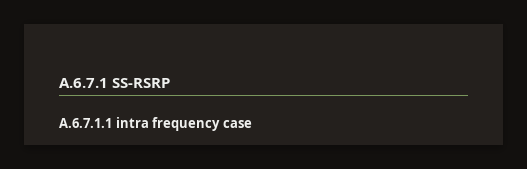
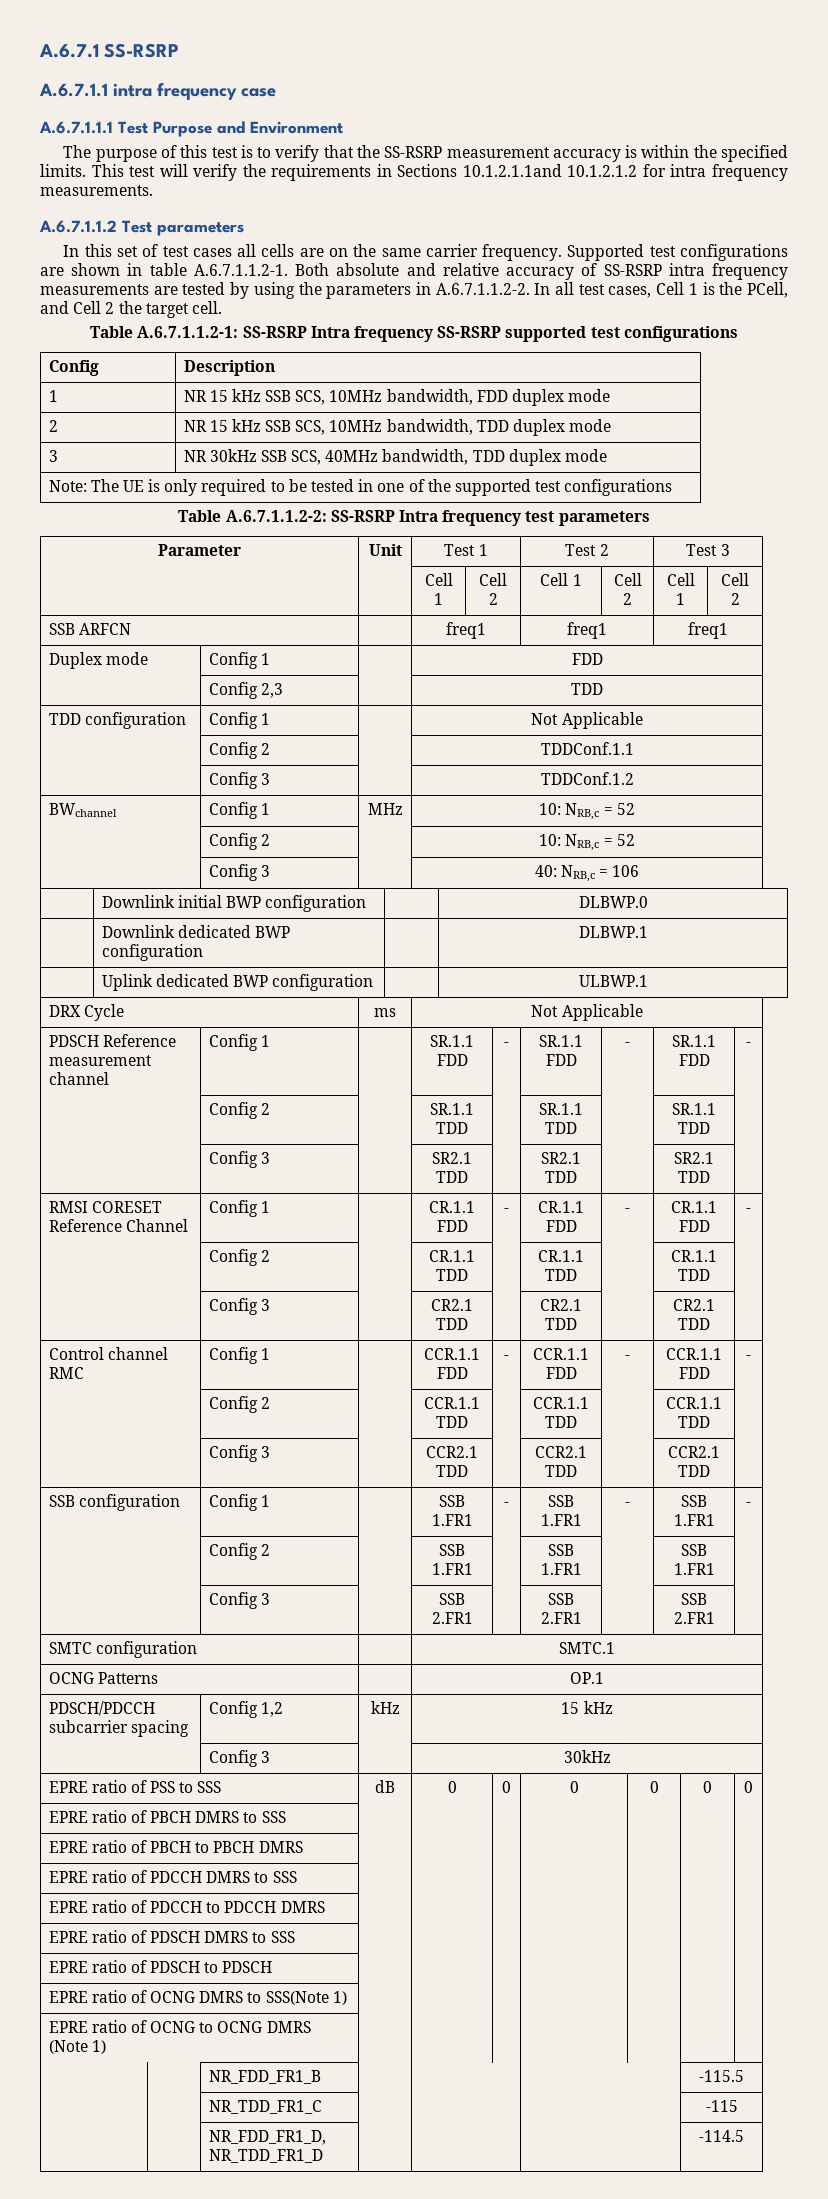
(252, 124) none -> [39,121,343,137] [63,145,788,162] [40,164,789,181] [40,185,153,196] [39,220,244,236] [63,244,788,261] [40,263,789,280] [40,282,789,299] [40,301,222,318] [90,326,738,342] [48,360,99,376] [183,360,275,376] [48,390,58,402] [183,389,611,406] [48,420,58,432] [183,419,612,436] [48,450,58,462] [183,449,607,466] [48,479,673,496] [178,510,650,526] [158,544,241,556] [368,544,402,556] [444,544,488,556] [565,544,609,556] [686,544,730,556] [424,573,453,586] [434,593,443,605] [479,573,507,586] [488,593,498,605] [540,573,582,586] [613,573,642,586] [623,593,632,605] [666,573,695,586] [676,593,685,605] [721,573,749,586] [730,593,740,605] [48,623,131,635] [446,622,486,639] [567,622,607,639] [688,622,728,639] [48,652,148,669] [208,652,270,669] [571,653,603,665] [208,682,283,699] [571,683,603,695] [48,712,186,729] [208,712,270,729] [531,712,643,729] [208,742,270,759] [540,742,634,755] [208,772,270,789] [540,772,634,785] [48,803,117,817] [208,802,270,819] [367,803,403,815] [539,803,635,820] [208,833,270,850] [539,834,635,851] [208,864,270,881] [534,865,640,882] [101,895,367,912] [578,896,648,908] [101,925,290,938] [101,944,203,961] [578,926,648,938] [101,974,374,991] [578,975,648,987] [48,1004,124,1021] [374,1008,396,1017] [531,1004,643,1021] [48,1034,176,1047] [48,1055,152,1066] [48,1072,109,1085] [208,1034,270,1051] [430,1035,474,1047] [436,1054,468,1066] [504,1042,509,1047] [539,1035,583,1047] [545,1054,577,1066] [625,1042,630,1047] [672,1035,716,1047] [678,1054,710,1066] [746,1042,751,1047] [208,1102,270,1119] [430,1103,474,1115] [436,1122,468,1134] [539,1103,583,1115] [545,1122,577,1134] [672,1103,716,1115] [678,1122,710,1134] [208,1151,270,1168] [432,1152,472,1164] [436,1171,468,1183] [541,1152,581,1164] [545,1171,577,1183] [674,1152,714,1164] [678,1171,710,1183] [48,1201,162,1213] [48,1219,188,1232] [208,1200,270,1217] [429,1201,475,1213] [436,1220,468,1232] [504,1208,509,1213] [538,1201,584,1213] [545,1220,577,1232] [625,1208,630,1213] [671,1201,717,1213] [678,1220,710,1232] [746,1208,751,1213] [208,1249,270,1266] [429,1250,475,1262] [436,1269,468,1281] [538,1250,584,1262] [545,1269,577,1281] [671,1250,717,1262] [678,1269,710,1281] [208,1298,270,1315] [431,1299,473,1311] [436,1318,468,1330] [540,1299,582,1311] [545,1318,577,1330] [673,1299,715,1311] [678,1318,710,1330] [48,1347,168,1360] [48,1367,84,1379] [208,1347,270,1364] [424,1348,480,1360] [436,1367,468,1379] [504,1355,509,1360] [533,1348,589,1360] [545,1367,577,1379] [625,1355,630,1360] [666,1348,722,1360] [678,1367,710,1379] [746,1355,751,1360] [208,1396,270,1413] [424,1397,480,1409] [436,1416,468,1428] [533,1397,589,1409] [545,1416,577,1428] [666,1397,722,1409] [678,1416,710,1428] [208,1445,270,1462] [426,1446,478,1458] [436,1465,468,1477] [535,1446,587,1458] [545,1465,577,1477] [668,1446,720,1458] [678,1465,710,1477] [48,1494,180,1511] [208,1494,270,1511] [439,1495,465,1507] [431,1514,473,1526] [504,1502,509,1507] [548,1495,574,1507] [540,1514,582,1526] [625,1502,630,1507] [681,1495,707,1507] [673,1514,715,1526] [746,1502,751,1507] [208,1543,270,1560] [439,1544,465,1556] [431,1563,473,1575] [548,1544,574,1556] [540,1563,582,1575] [681,1544,707,1556] [673,1563,715,1575] [208,1592,270,1609] [439,1593,465,1605] [431,1612,473,1624] [548,1593,574,1605] [540,1612,582,1624] [681,1593,707,1605] [673,1612,715,1624] [48,1641,197,1658] [559,1642,615,1654] [48,1672,158,1684] [570,1672,604,1684] [48,1701,155,1716] [48,1720,189,1737] [208,1701,283,1718] [370,1701,400,1714] [561,1701,613,1714] [208,1750,270,1767] [563,1750,611,1763] [48,1780,222,1793] [375,1780,395,1793] [447,1781,457,1793] [502,1781,511,1793] [569,1781,579,1793] [649,1781,659,1793] [703,1781,712,1793] [744,1781,753,1793] [48,1810,286,1823] [48,1840,303,1853] [48,1870,297,1883] [48,1900,325,1913] [48,1930,295,1943] [48,1960,273,1973] [48,1990,347,2005] [48,2020,311,2033] [48,2040,106,2054] [208,2070,321,2084] [699,2070,744,2082] [208,2100,322,2114] [705,2100,738,2112] [208,2130,326,2145] [208,2149,323,2163] [699,2130,744,2142] // A.6.7.1.1.1 Test Purpose and Environment // The purpose of this test is to verify that the SS-RSRP measurement accuracy is within the specified limits. This test will verify the requirements in Sections 10.1.2.1.1and 10.1.2.1.2 for intra frequency measurements. // A.6.7.1.1.2 Test parameters // In this set of test cases all cells are on the same carrier frequency. Supported test configurations are shown in table A.6.7.1.1.2-1. Both absolute and relative accuracy of SS-RSRP intra frequency measurements are tested by using the parameters in A.6.7.1.1.2-2. In all test cases, Cell 1 is the PCell, and Cell 2 the target cell. // Table A.6.7.1.1.2-1: SS-RSRP Intra frequency SS-RSRP supported test configurations // Config | Description // 1 | NR 15 kHz SSB SCS, 10MHz bandwidth, FDD duplex mode // 2 | NR 15 kHz SSB SCS, 10MHz bandwidth, TDD duplex mode // 3 | NR 30kHz SSB SCS, 40MHz bandwidth, TDD duplex mode // Note: The UE is only required to be tested in one of the supported test configurations // Table A.6.7.1.1.2-2: SS-RSRP Intra frequency test parameters // Parameter | Unit | Test 1 | Test 2 | Test 3 // | | Cell 1 | Cell 2 | Cell 1 | Cell 2 | Cell 1 | Cell 2 // SSB ARFCN | | freq1 | freq1 | freq1 // Duplex mode | Config 1 | | FDD // | Config 2,3 | | TDD // TDD configuration | Config 1 | | Not Applicable // | Config 2 | | TDDConf.1.1 // | Config 3 | | TDDConf.1.2 // BWchannel | Config 1 | MHz | 10: NRB,c = 52 // | Config 2 | | 10: NRB,c = 52 // | Config 3 | | 40: NRB,c = 106 // | Downlink initial BWP configuration | | DLBWP.0 // | Downlink dedicated BWP configuration | | DLBWP.1 // | Uplink dedicated BWP configuration | | ULBWP.1 // DRX Cycle | ms | Not Applicable // PDSCH Reference measurement channel | Config 1 | | SR.1.1 FDD | - | SR.1.1 FDD | - | SR.1.1 FDD | - // | Config 2 | | SR.1.1 TDD | | SR.1.1 TDD | | SR.1.1 TDD | // | Config 3 | | SR2.1 TDD | | SR2.1 TDD | | SR2.1 TDD | // RMSI CORESET Reference Channel | Config 1 | | CR.1.1 FDD | - | CR.1.1 FDD | - | CR.1.1 FDD | - // | Config 2 | | CR.1.1 TDD | | CR.1.1 TDD | | CR.1.1 TDD | // | Config 3 | | CR2.1 TDD | | CR2.1 TDD | | CR2.1 TDD | // Control channel RMC | Config 1 | | CCR.1.1 FDD | - | CCR.1.1 FDD | - | CCR.1.1 FDD | - // | Config 2 | | CCR.1.1 TDD | | CCR.1.1 TDD | | CCR.1.1 TDD | // | Config 3 | | CCR2.1 TDD | | CCR2.1 TDD | | CCR2.1 TDD | // SSB configuration | Config 1 | | SSB 1.FR1 | - | SSB 1.FR1 | - | SSB 1.FR1 | - // | Config 2 | | SSB 1.FR1 | | SSB 1.FR1 | | SSB 1.FR1 | // | Config 3 | | SSB 2.FR1 | | SSB 2.FR1 | | SSB 2.FR1 | // SMTC configuration | | SMTC.1 // OCNG Patterns | | OP.1 // PDSCH/PDCCH subcarrier spacing | Config 1,2 | kHz | 15 kHz // | Config 3 | | 30kHz // EPRE ratio of PSS to SSS | dB | 0 | 0 | 0 | 0 | 0 | 0 // EPRE ratio of PBCH DMRS to SSS | | | | | | | // EPRE ratio of PBCH to PBCH DMRS | | | | | | | // EPRE ratio of PDCCH DMRS to SSS | | | | | | | // EPRE ratio of PDCCH to PDCCH DMRS | | | | | | | // EPRE ratio of PDSCH DMRS to SSS | | | | | | | // EPRE ratio of PDSCH to PDSCH | | | | | | | // EPRE ratio of OCNG DMRS to SSS(Note 1) | | | | | | | // EPRE ratio of OCNG to OCNG DMRS (Note 1) | | | | | | | // | | NR_FDD_FR1_B | | | | -115.5 // | | NR_TDD_FR1_C | | | | -115 // | | NR_FDD_FR1_D, NR_TDD_FR1_D | | | | -114.5

